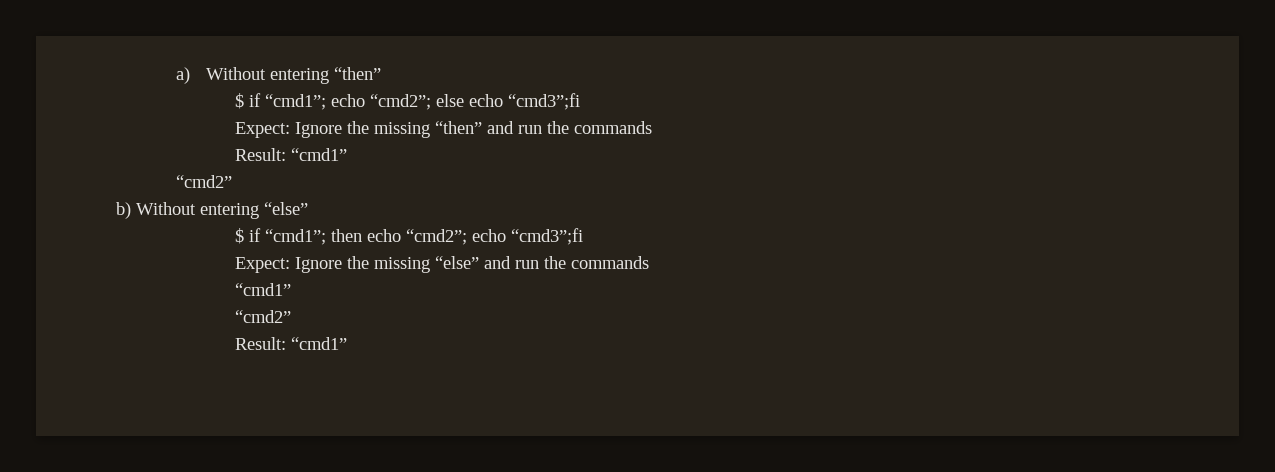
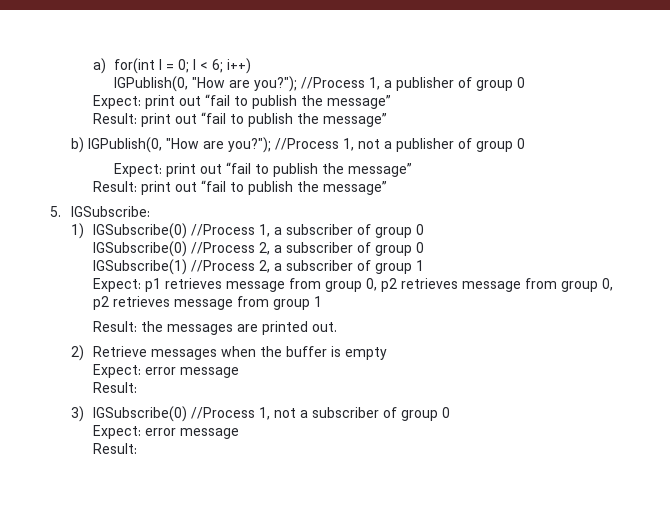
[205,67,381,84] [235,93,581,110] [235,121,653,138] [235,148,348,161] [175,175,232,188] [116,202,308,219] [235,228,584,245] [235,256,650,273] [235,283,292,296] [235,310,292,323] [235,337,348,350] Without entering “then” // $ if “cmd1”; echo “cmd2”; else echo “cmd3”;fi // Expect: Ignore the missing “then” and run the commands // Result: “cmd1” // “cmd2” // b) Without entering “else” // $ if “cmd1”; then echo “cmd2”; echo “cmd3”;fi // Expect: Ignore the missing “else” and run the commands // “cmd1” // “cmd2” // Result: “cmd1” -> [114,58,252,74] [114,76,526,92] [92,94,391,109] [92,112,387,127] [71,137,526,153] [114,162,413,177] [92,180,387,195] [50,206,151,217] [71,223,424,239] [92,241,424,257] [92,259,424,275] [92,278,613,292] [92,296,322,310] [92,321,337,335] [71,345,387,361] [92,364,239,378] [92,382,137,393] [71,406,450,422] [92,425,239,439] [92,443,137,454] for(int I = 0; I < 6; i++) // IGPublish(0, "How are you?"); //Process 1, a publisher of group 0 // Expect: print out “fail to publish the message” // Result: print out “fail to publish the message” // b) IGPublish(0, "How are you?"); //Process 1, not a publisher of group 0 // Expect: print out “fail to publish the message” // Result: print out “fail to publish the message” // 5. IGSubscribe: // 1) IGSubscribe(0) //Process 1, a subscriber of group 0 // IGSubscribe(0) //Process 2, a subscriber of group 0 // IGSubscribe(1) //Process 2, a subscriber of group 1 // Expect: p1 retrieves message from group 0, p2 retrieves message from group 0, p2 retrieves message from group 1 // Result: the messages are printed out. // 2) Retrieve messages when the buffer is empty // Expect: error message // Result: // 3) IGSubscribe(0) //Process 1, not a subscriber of group 0 // Expect: error message // Result:

